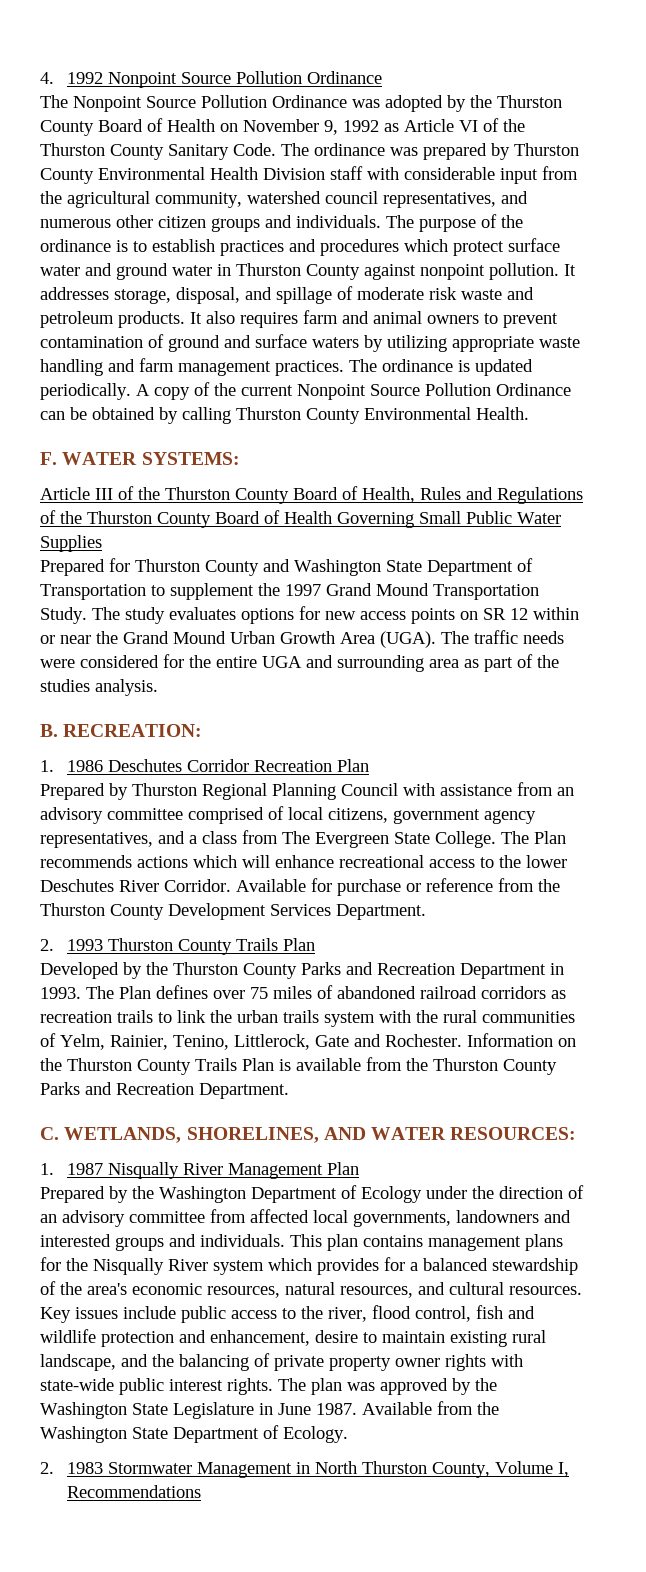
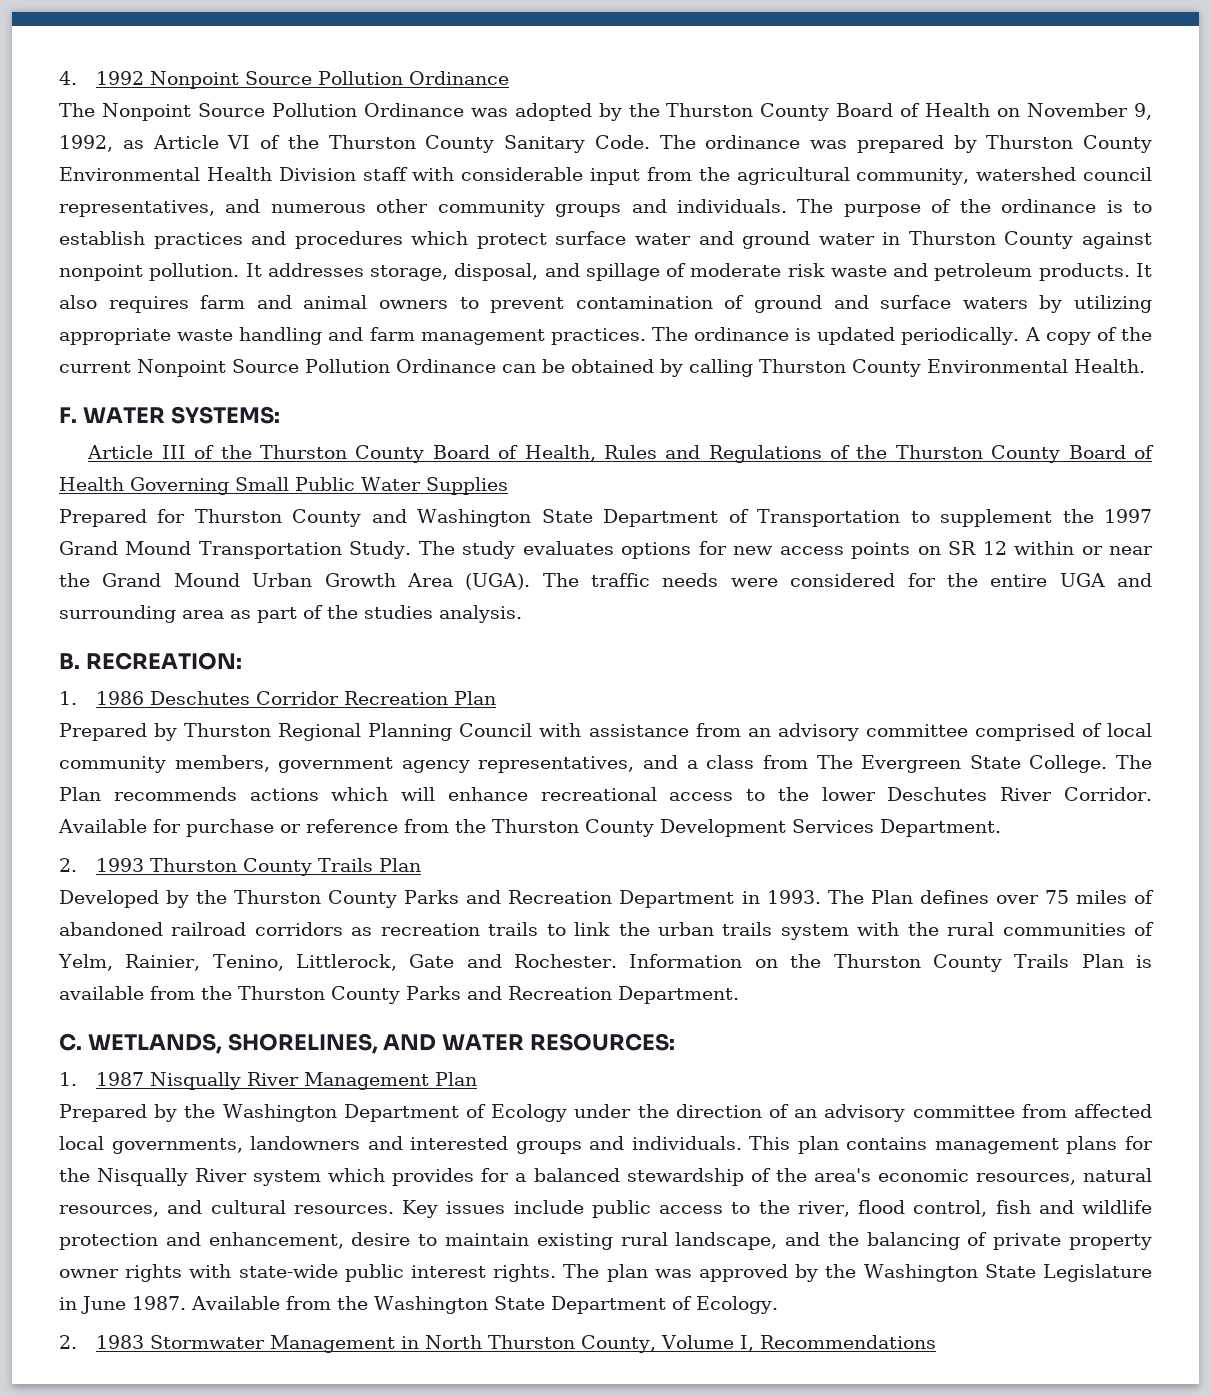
[343,120,379,132] 1992 -> [59,135,113,152] 1992,
[158,216,206,228] citizen -> [437,200,545,217] community
[328,808,388,823] citizens, -> [59,755,270,773] community members,

